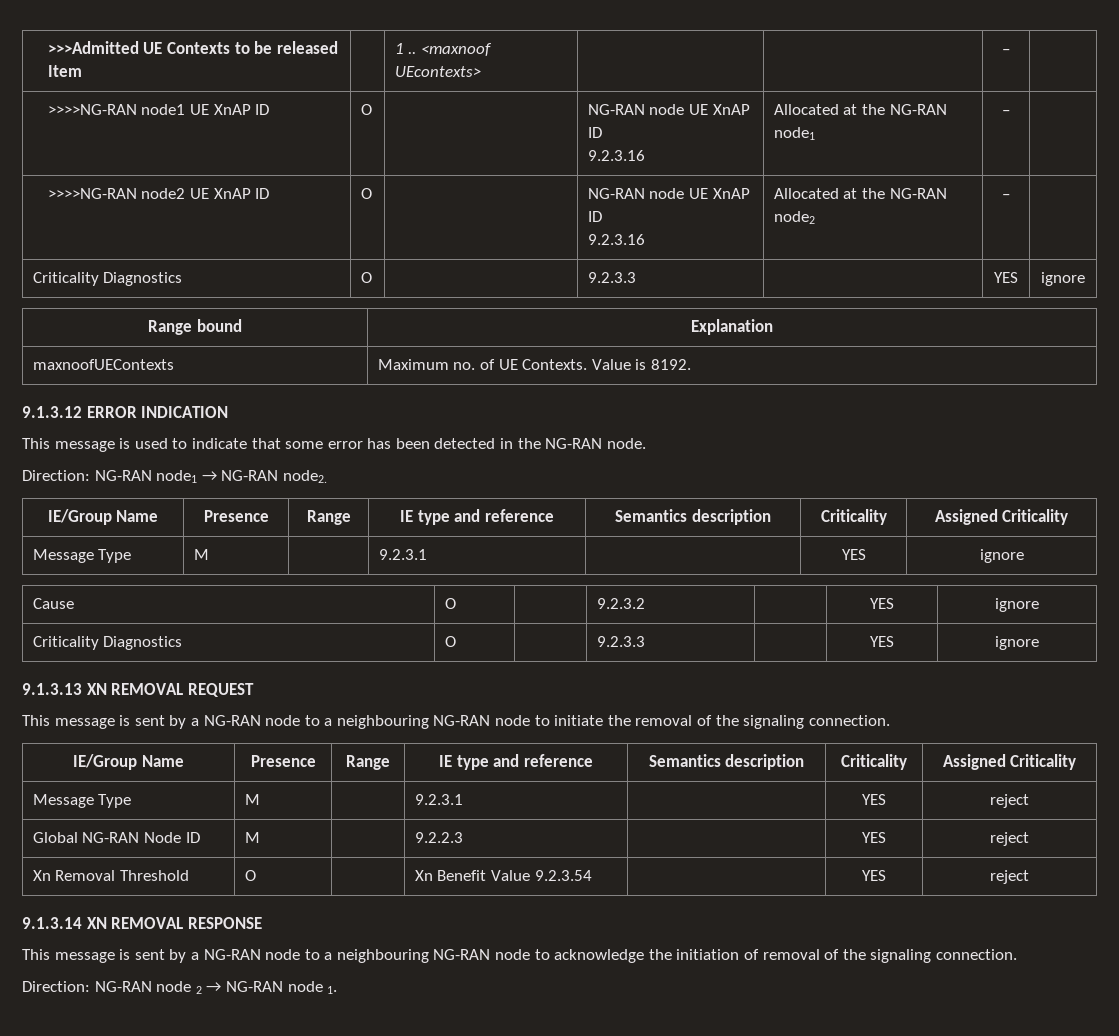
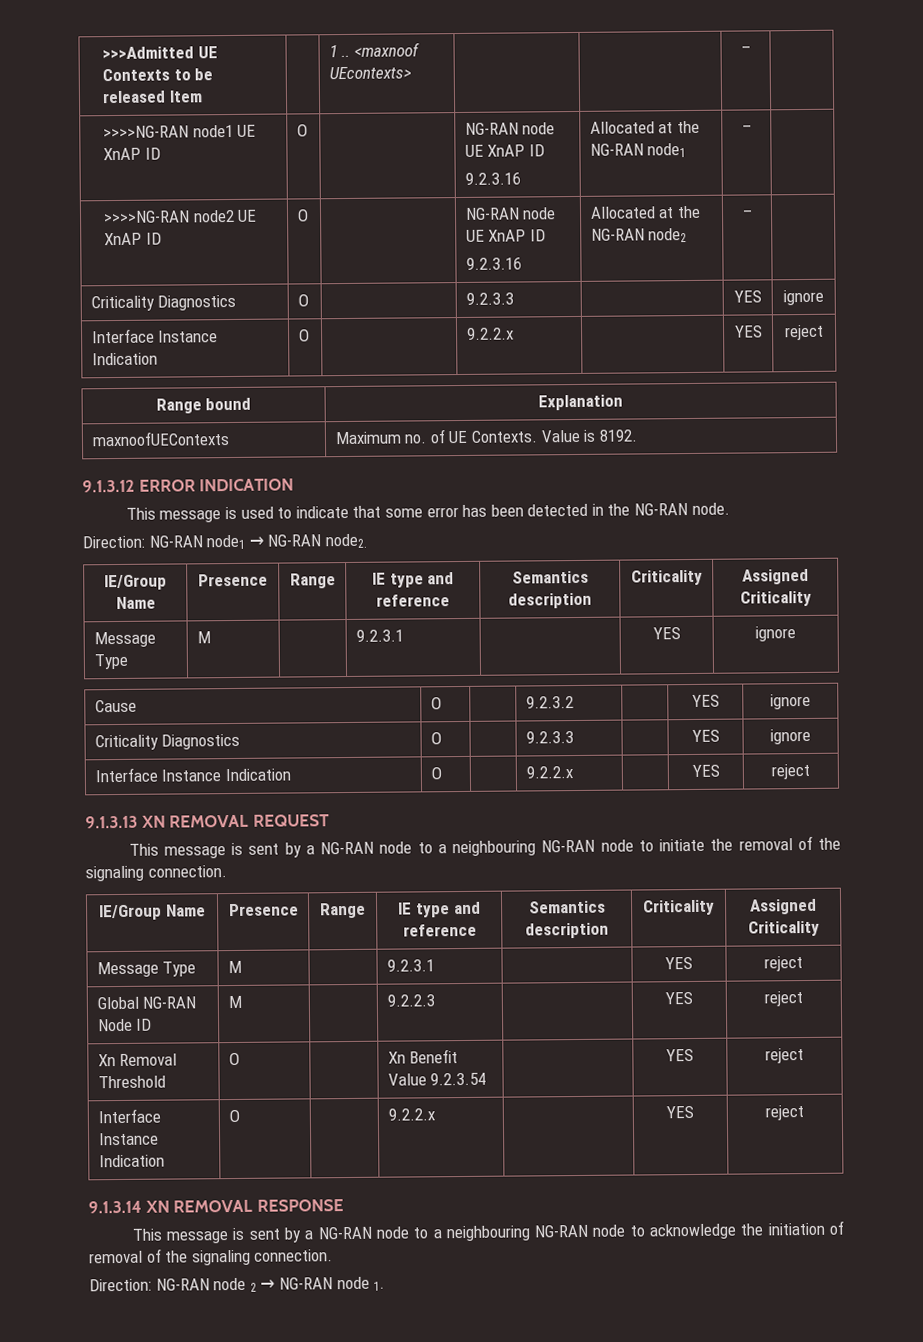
(1085, 279) none -> [91,328,219,344] [91,352,158,366] [298,329,310,342] [466,327,514,340] [733,325,763,338] [784,324,824,341] // Interface Instance Indication | O | | 9.2.2.x | | YES | reject
(1039, 643) none -> [94,767,291,783] [430,767,442,780] [525,766,573,779] [691,764,720,777] [771,763,810,780] // Interface Instance Indication | O | | 9.2.2.x | | YES | reject
(1029, 877) none -> [97,1108,161,1124] [98,1132,159,1146] [98,1154,165,1168] [228,1109,240,1123] [387,1108,435,1121] [666,1105,694,1119] [765,1105,804,1121] // Interface Instance Indication | O | | 9.2.2.x | | YES | reject

